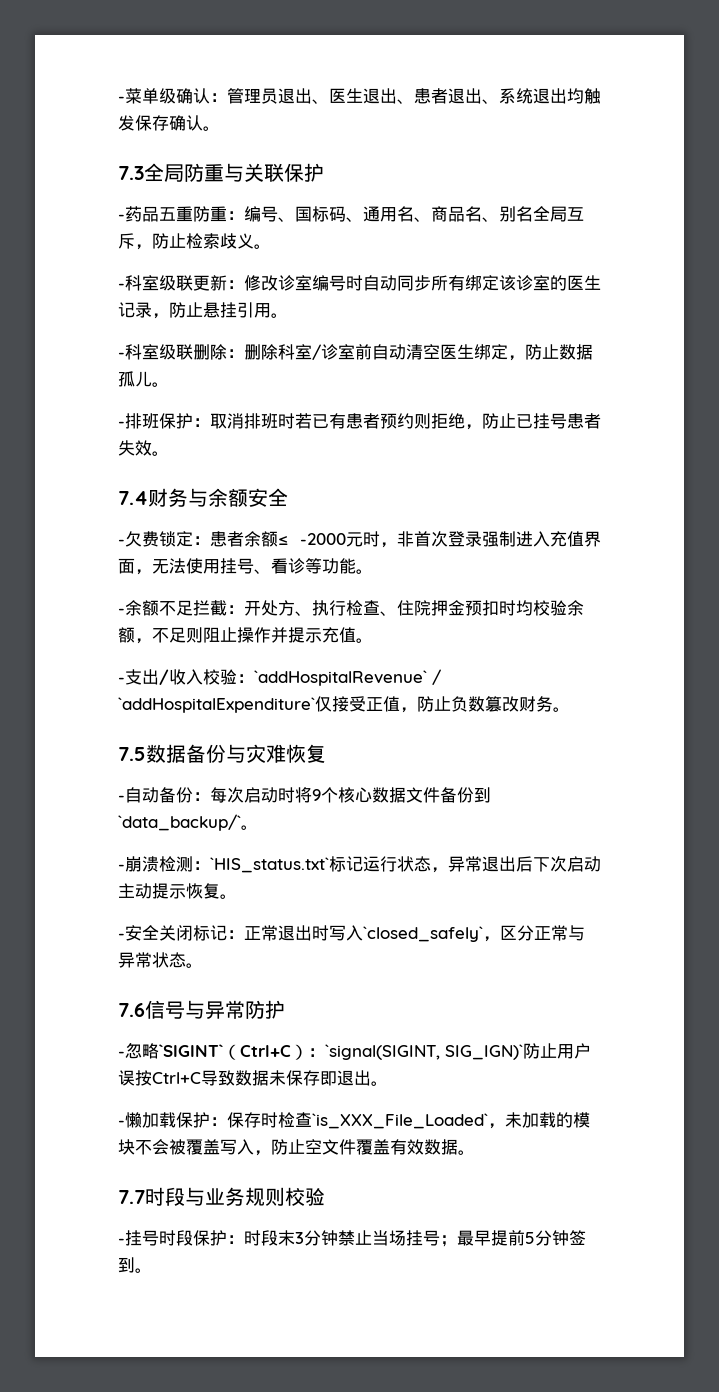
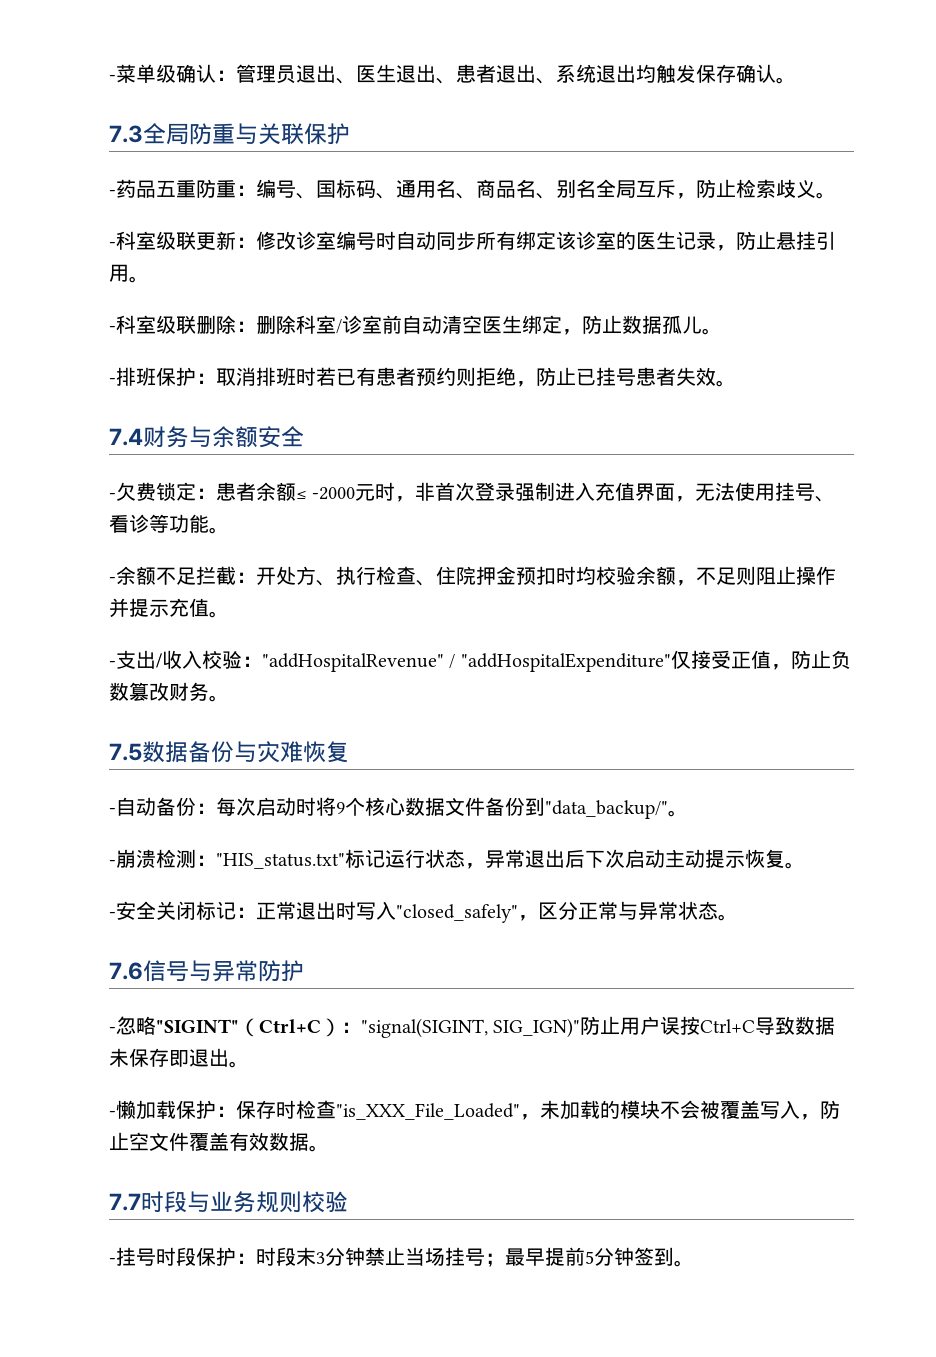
[254,669,441,686] [118,697,315,713] `addHospitalRevenue` / `addHospitalExpenditure` -> [262,653,671,672] "addHospitalRevenue" / "addHospitalExpenditure"
[118,814,241,831] `data_backup/` -> [545,800,668,819] "data_backup/"
[210,857,329,873] `HIS_status.txt` -> [216,853,345,869] "HIS_status.txt"
[363,926,483,942] `closed_safely` -> [396,904,518,923] "closed_safely"
[159,1044,223,1057] `SIGINT` -> [156,1019,239,1033] "SIGINT"
[325,1044,523,1060] `signal(SIGINT, SIG_IGN)` -> [361,1018,581,1038] "signal(SIGINT, SIG_IGN)"
[312,1113,488,1129] `is_XXX_File_Loaded` -> [336,1103,520,1120] "is_XXX_File_Loaded"

